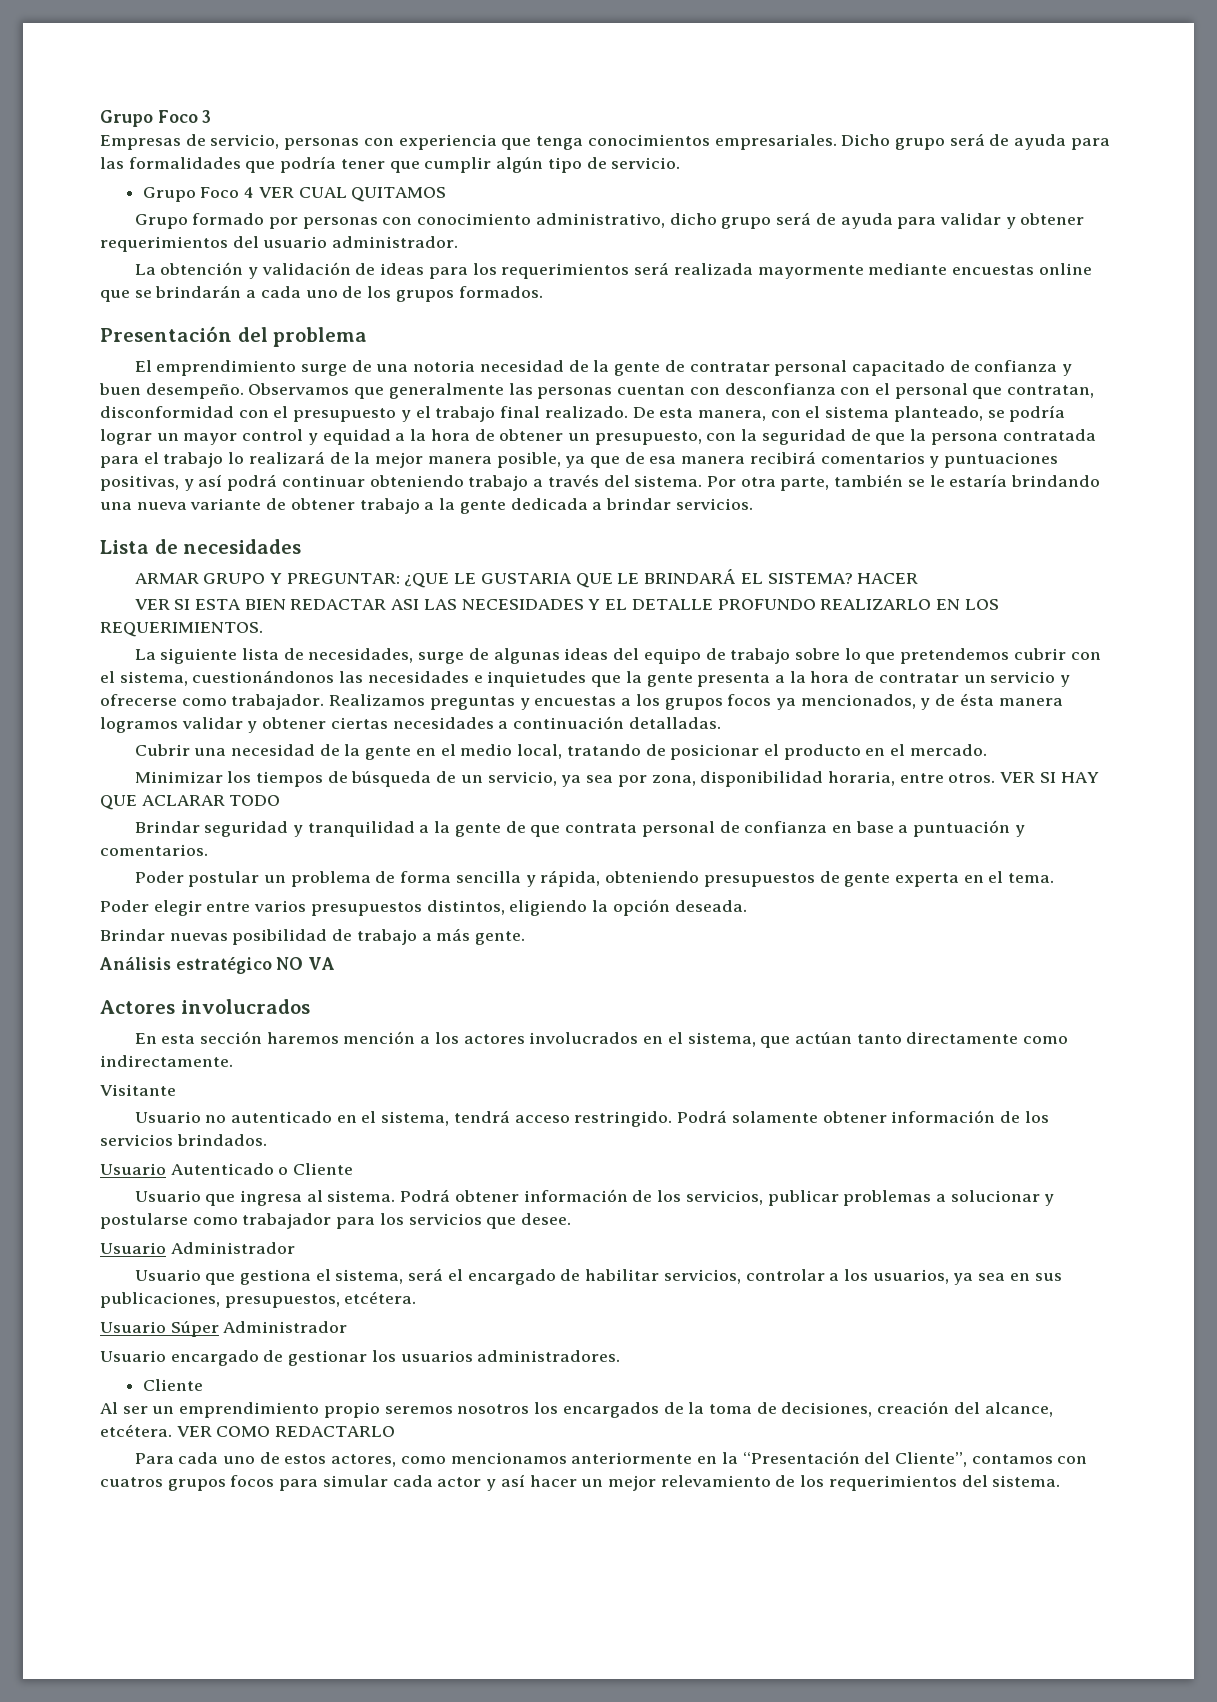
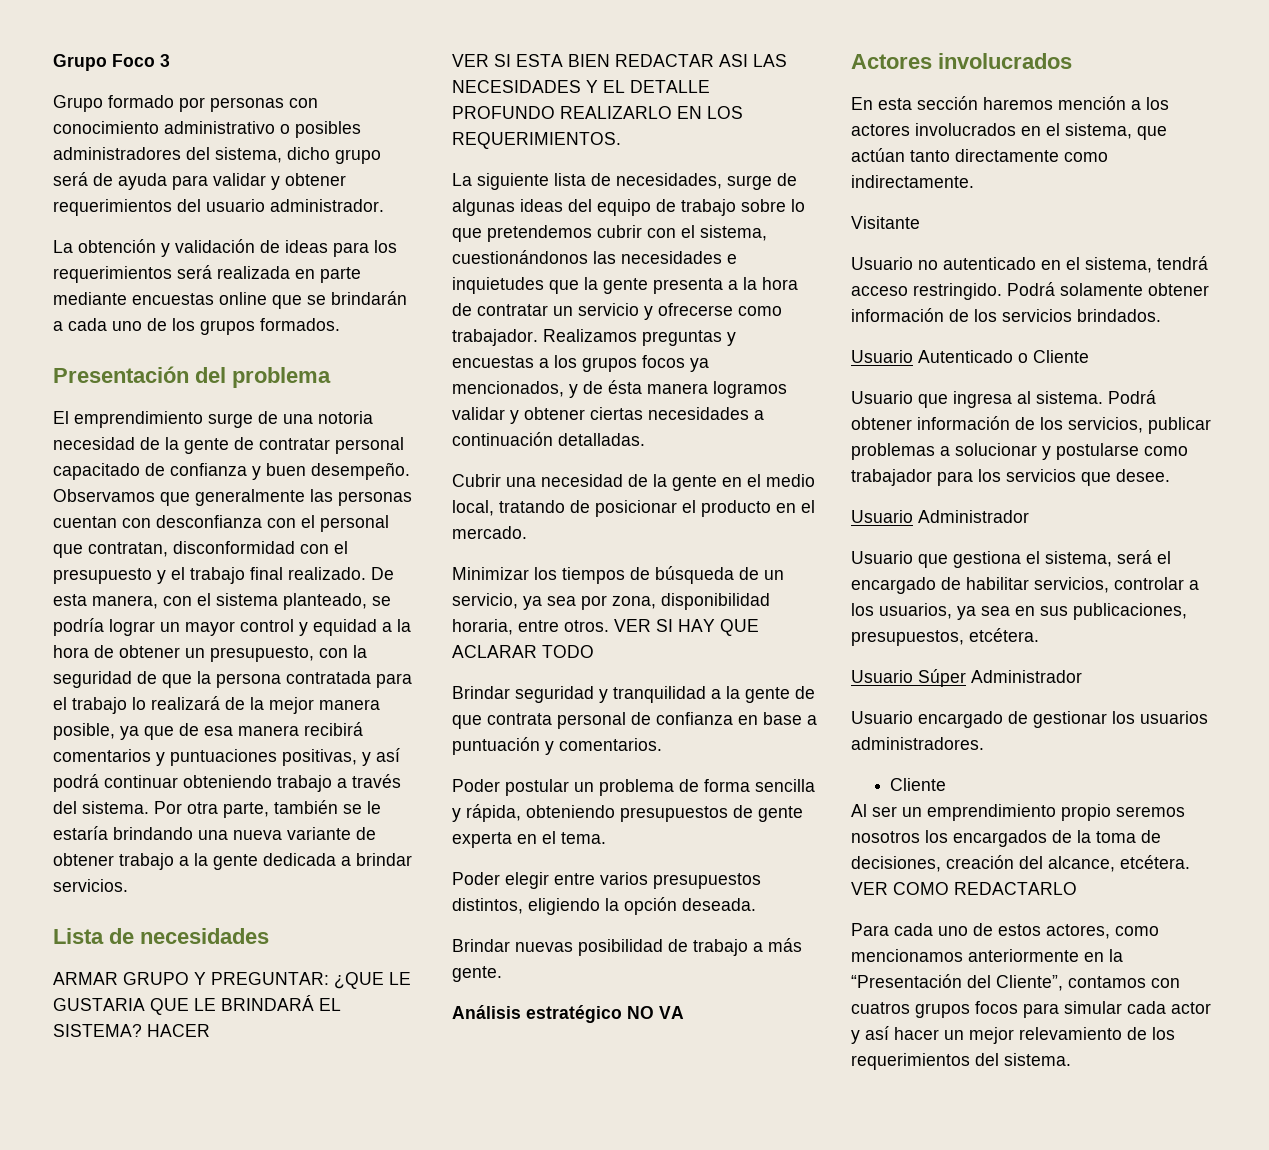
[100,133,1110,150] [100,156,681,173] [142,187,447,202] // Empresas de servicio, personas con experiencia que tenga conocimientos empresariales. Dicho grupo será de ayuda para las formalidades que podría tener que cumplir algún tipo de servicio. // Grupo Foco 4 VER CUAL QUITAMOS -> (170, 60) none
[535,213,665,228] administrativo, -> [164,121,361,138] [53,147,282,163] administrativo o posibles administradores del sistema,
[757,265,864,279] mayormente -> [295,267,361,283] en parte

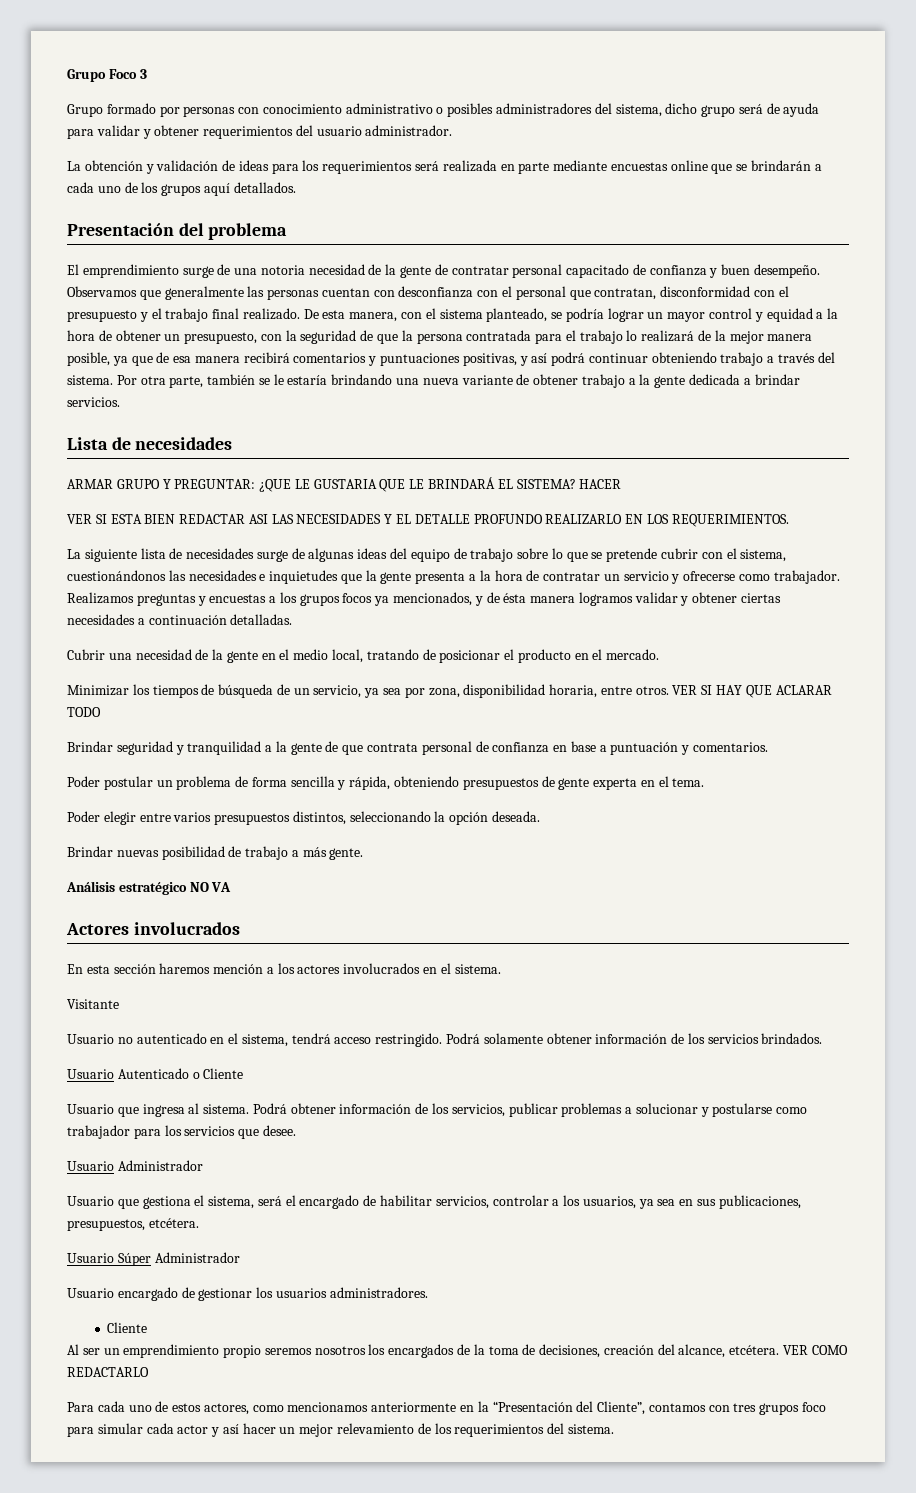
[260,318,340,331] formados. -> [203,182,296,196] aquí detallados.
[616,173,722,189] necesidades, -> [186,548,255,559] necesidades
[487,225,592,242] pretendemos -> [591,548,658,562] se pretende
[528,898,600,915] eligiendo -> [349,811,431,822] seleccionando
[1065,123,1167,140] [851,148,1108,162] [851,175,974,188] sistema, que actúan tanto directamente como indirectamente. -> [454,964,501,974] sistema.
[851,1001,1018,1018] cuatros grupos focos -> [733,1402,827,1415] tres grupos foco

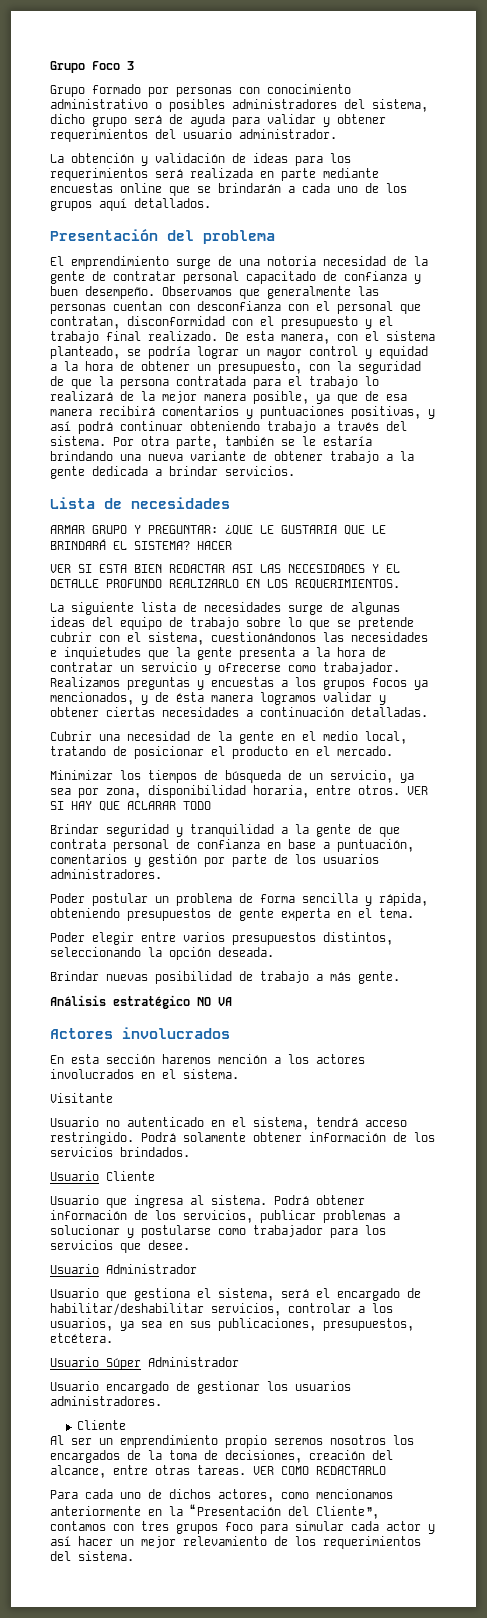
[610,742,769,755] puntuación y comentarios. -> [337,839,414,852] [50,854,379,867] [50,869,162,879] puntuación, comentarios y gestión por parte de los usuarios administradores.
[117,1068,200,1079] Autenticado o -> (99, 1176) none
[380,1195,433,1206] habilitar -> [50,1303,204,1316] habilitar/deshabilitar
[729,1345,780,1355] etcétera. -> [113,1465,246,1475] entre otras tareas.
[172,1403,202,1412] estos -> [169,1489,211,1499] dichos

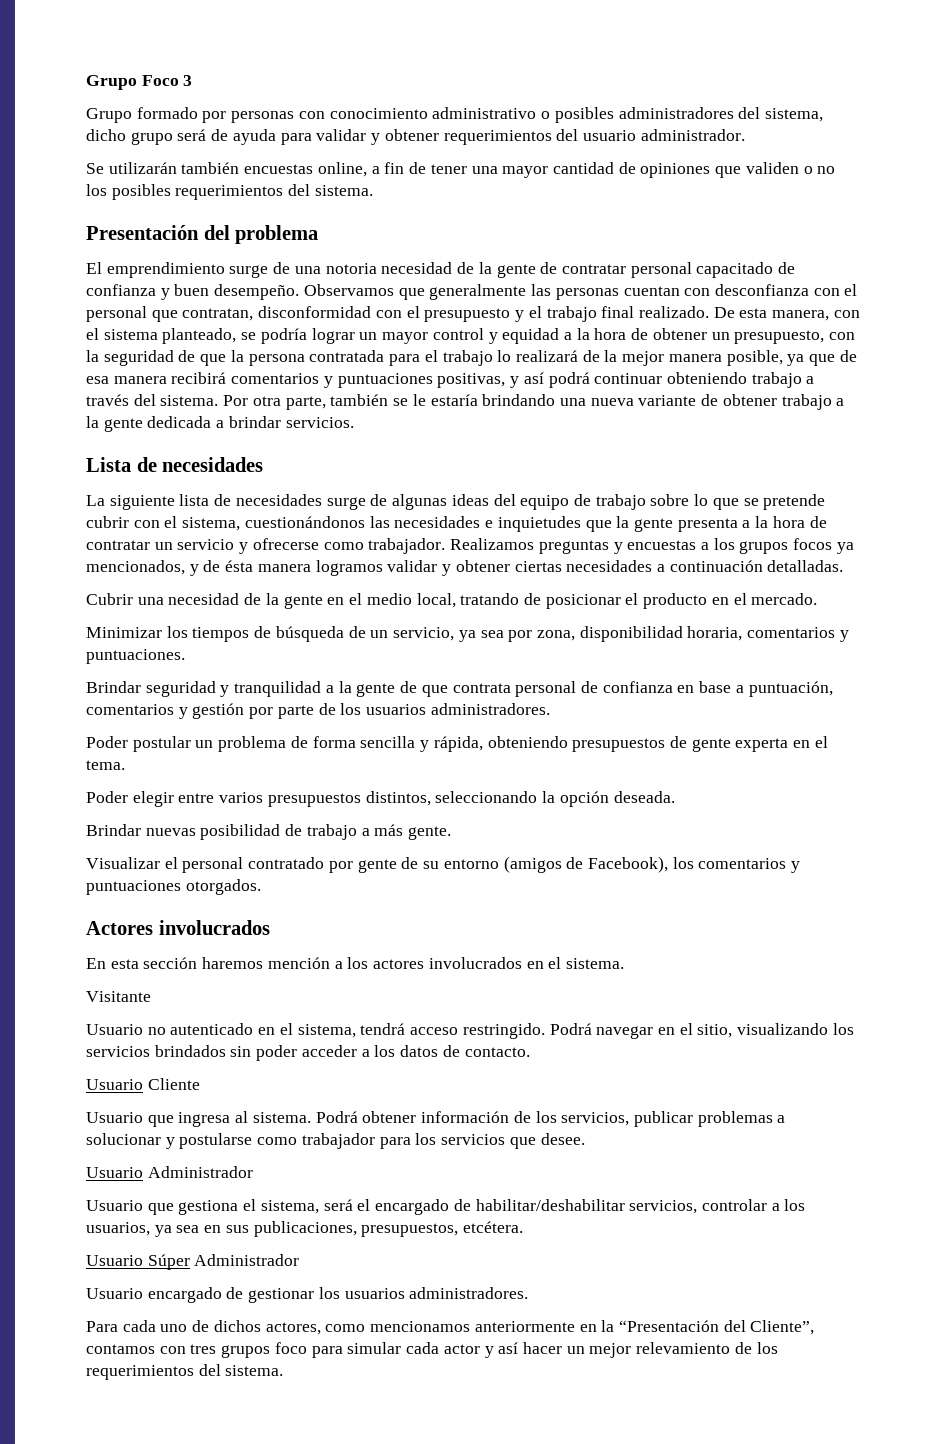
[50,153,351,166] [50,168,379,181] [50,183,407,196] [50,198,211,211] La obtención y validación de ideas para los requerimientos será realizada en parte mediante encuestas online que se brindarán a cada uno de los grupos aquí detallados. -> [86,162,836,178] [86,184,373,200] Se utilizarán también encuestas online, a fin de tener una mayor cantidad de opiniones que validen o no los posibles requerimientos del sistema.
[50,525,386,535] [50,539,232,550] [50,564,400,573] [50,579,400,589] // ARMAR GRUPO Y PREGUNTAR: ¿QUE LE GUSTARIA QUE LE BRINDARÁ EL SISTEMA? HACER // VER SI ESTA BIEN REDACTAR ASI LAS NECESIDADES Y EL DETALLE PROFUNDO REALIZARLO EN LOS REQUERIMIENTOS. -> (264, 464) none
[316,785,428,795] [50,801,211,811] entre otros. VER SI HAY QUE ACLARAR TODO -> [747,627,849,642] [86,649,185,664] comentarios y puntuaciones.
[50,995,232,1009] Análisis estratégico NO VA -> [86,856,801,873] [86,879,261,895] Visualizar el personal contratado por gente de su entorno (amigos de Facebook), los comentarios y puntuaciones otorgados.
[183,1132,435,1142] [50,1147,190,1157] solamente obtener información de los servicios brindados. -> [596,1023,854,1039] [86,1045,530,1061] navegar en el sitio, visualizando los servicios brindados sin poder acceder a los datos de contacto.
[76,1420,126,1430] [50,1435,414,1448] [50,1450,393,1463] [50,1465,386,1478] // Cliente // Al ser un emprendimiento propio seremos nosotros los encargados de la toma de decisiones, creación del alcance, entre otras tareas. VER COMO REDACTARLO -> (529, 1293) none

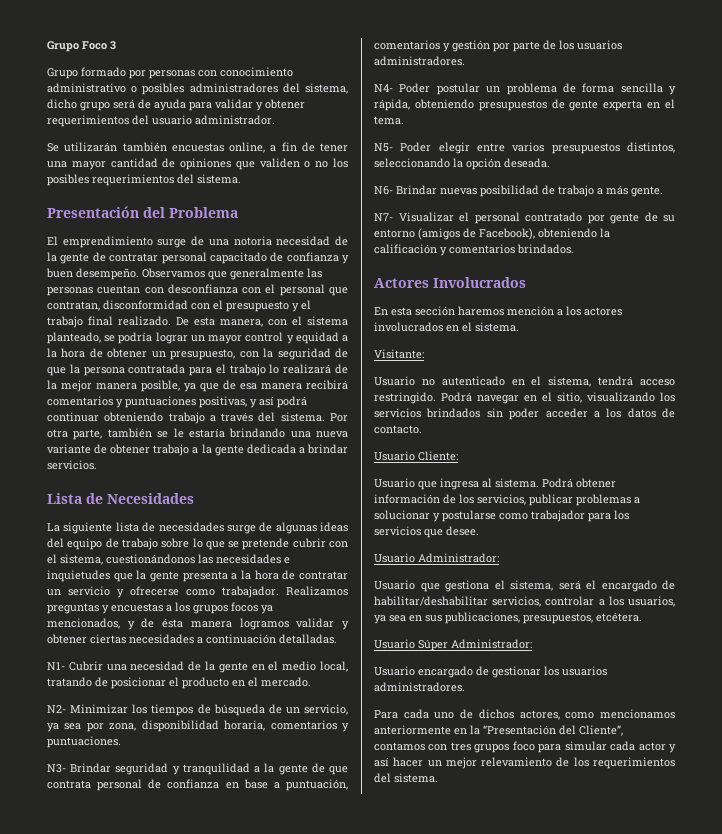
[235,225,319,244] problema -> [169,207,238,218] Problema
[162,457,264,472] necesidades -> [107,493,194,504] Necesidades
(844, 566) none -> [47,662,65,670] N1-
(818, 599) none -> [47,705,66,713] N2-
(185, 656) none -> [47,764,66,773] N3-
(550, 709) none -> [374,84,393,92] N4-
(125, 765) none -> [374,143,393,152] N5-
(675, 797) none -> [374,186,393,195] N6-
(452, 833) none -> [374,213,393,221] N7-
[672,857,801,873] [86,879,261,895] los comentarios y puntuaciones otorgados. -> [538,228,610,238] [374,244,574,256] obteniendo la calificación y comentarios brindados.
[158,920,270,935] involucrados -> [433,277,526,288] Involucrados
[86,991,151,1002] Visitante -> [374,349,424,359] Visitante:
[147,1078,200,1090] Cliente -> [418,451,458,461] Cliente:
[147,1166,253,1178] Administrador -> [418,553,499,563] Administrador:
[194,1254,300,1266] Administrador -> [451,639,532,649] Administrador:

